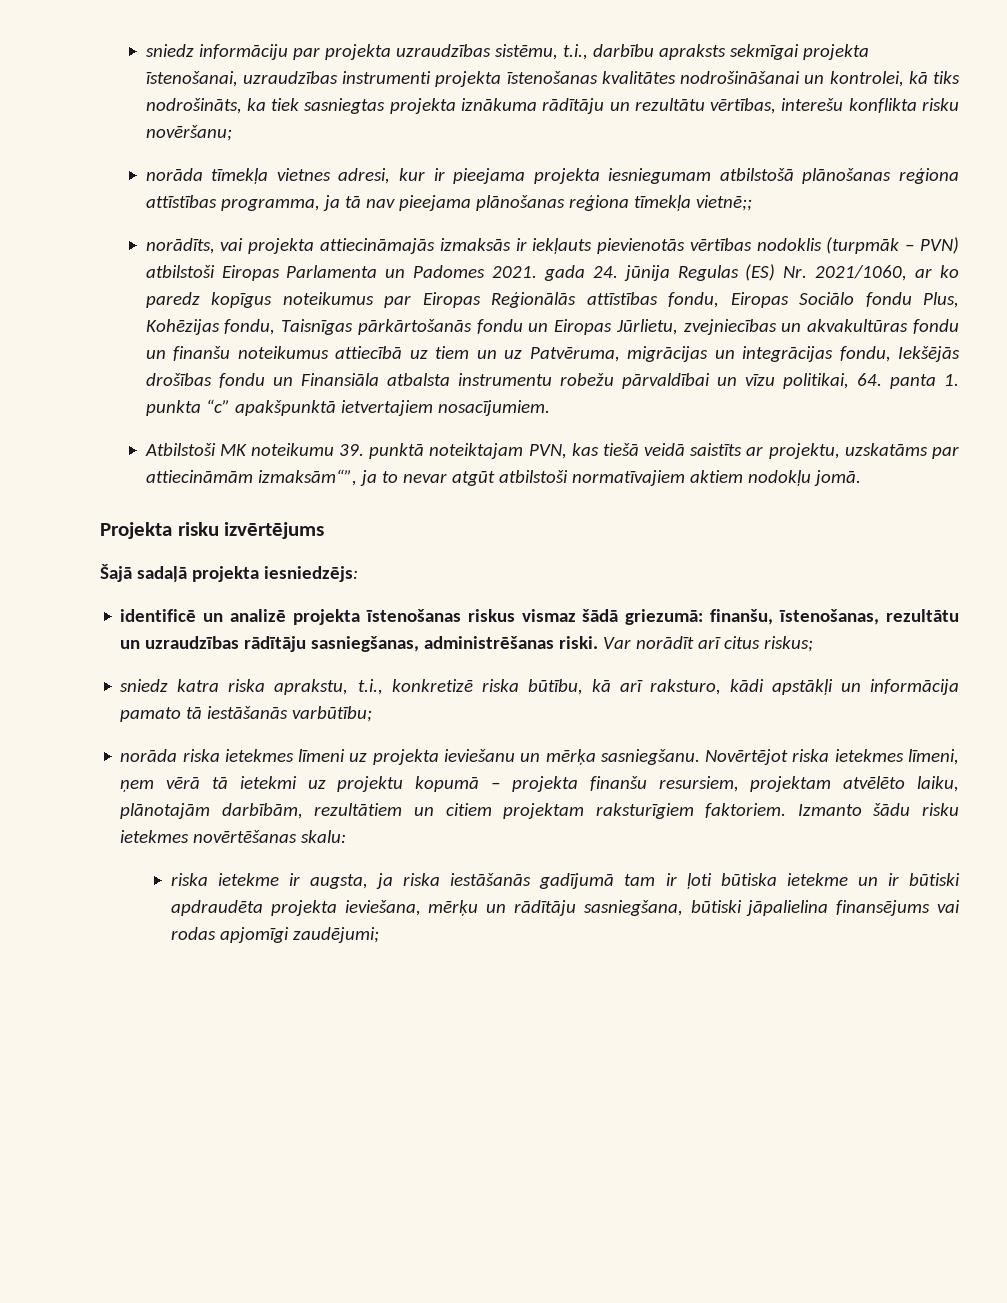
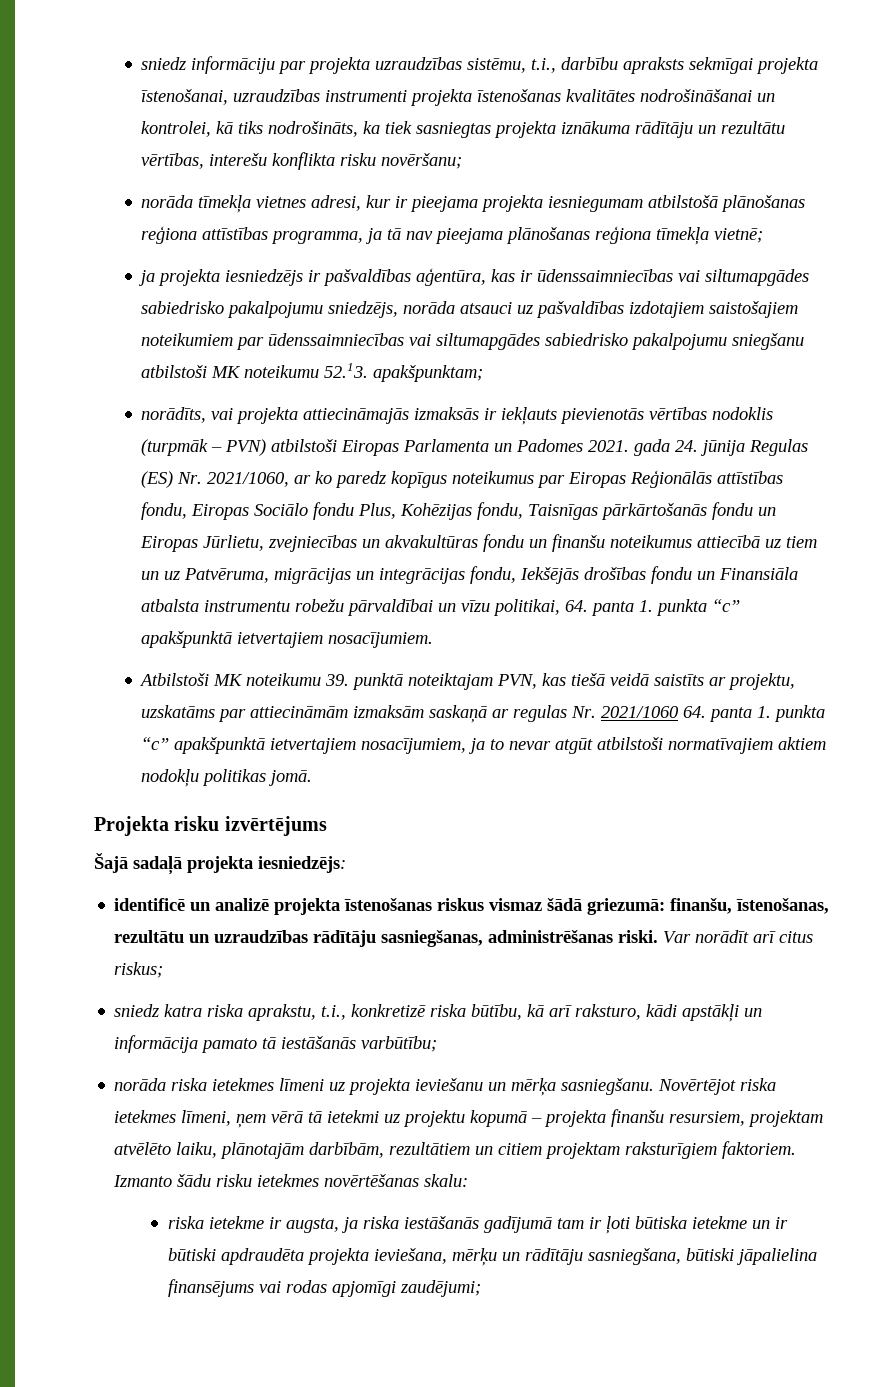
[695,195,752,211] vietnē;; -> [714,228,764,243] [139,268,810,286] [141,301,799,318] [141,333,805,350] [141,363,484,382] vietnē; // ja projekta iesniedzējs ir pašvaldības aģentūra, kas ir ūdenssaimniecības vai siltumapgādes sabiedrisko pakalpojumu sniedzējs, norāda atsauci uz pašvaldības izdotajiem saistošajiem noteikumiem par ūdenssaimniecības vai siltumapgādes sabiedrisko pakalpojumu sniegšanu atbilstoši MK noteikumu 52.13. apakšpunktam;
[257,469,357,486] izmaksām“”, -> [353,705,826,723] [141,737,467,754] izmaksām saskaņā ar regulas Nr. 2021/1060 64. panta 1. punkta “c” apakšpunktā ietvertajiem nosacījumiem,
(811, 478) none -> [202,769,267,786] politikas

